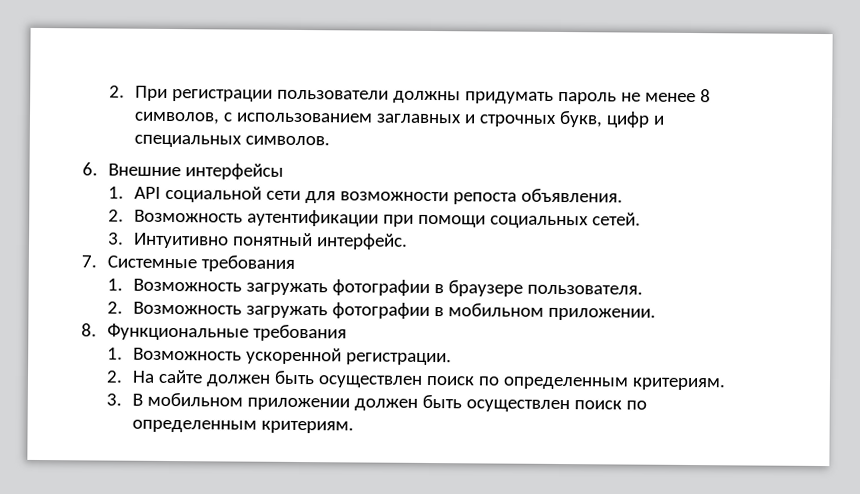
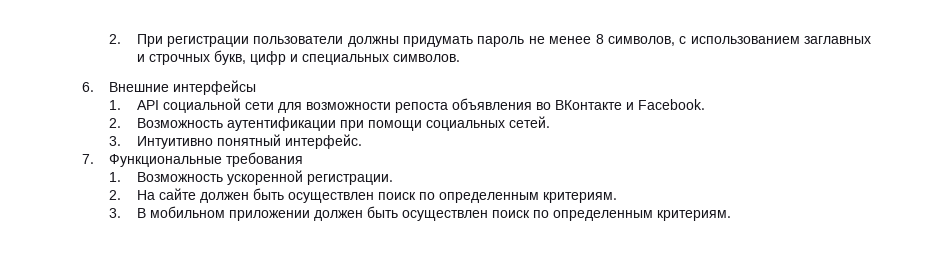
[520,188,623,203] объявления. -> [451,98,705,110] объявления во ВКонтакте и Facebook.
[106,255,295,272] [106,278,643,297] [106,301,656,321] [80,323,97,337] Системные требования // 1. Возможность загружать фотографии в браузере пользователя. // 2. Возможность загружать фотографии в мобильном приложении. // 8. -> (95, 159) none

